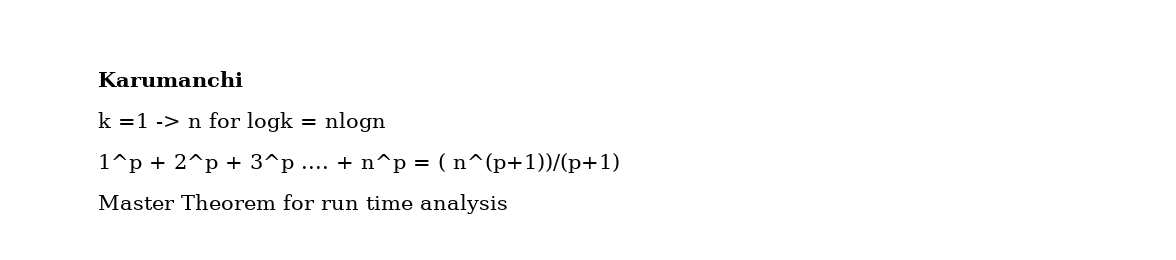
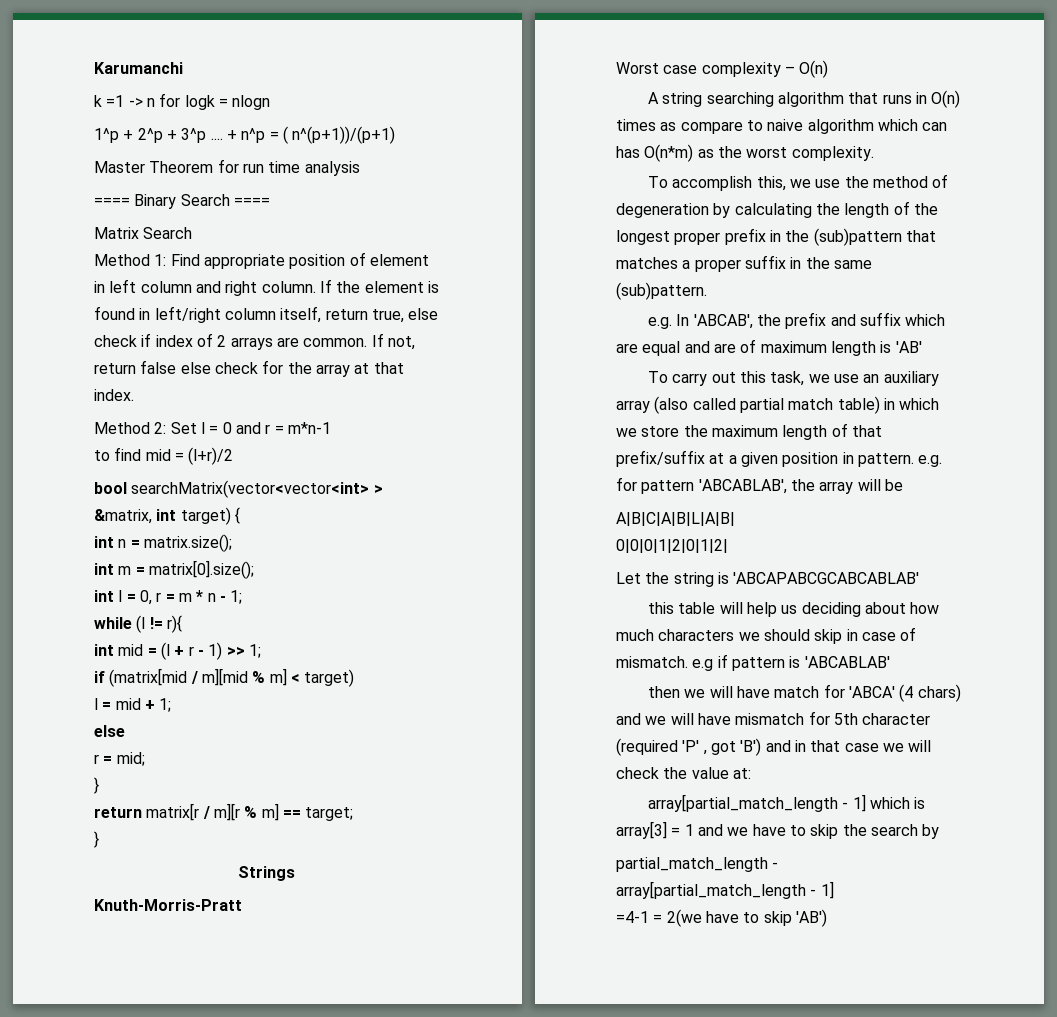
(508, 204) none -> [94,194,270,209] [94,227,193,239] [94,252,429,269] [94,279,439,296] [94,306,439,323] [94,333,415,350] [94,360,404,377] [94,389,134,401] [94,422,331,434] [94,447,234,465] [94,480,383,498] [94,507,240,525] [94,534,232,552] [94,560,254,579] [94,590,243,605] [94,615,182,633] [94,642,261,660] [94,668,355,687] [94,698,172,712] [94,725,125,737] [94,752,145,766] [94,777,99,794] [94,803,354,821] [94,831,99,848] [238,866,295,881] [94,899,242,911] [616,60,829,78] [648,90,961,108] [616,119,948,134] [616,144,874,162] [648,174,949,191] [616,201,938,218] [616,228,936,246] [616,255,872,272] [616,282,707,300] [648,312,946,329] [616,339,922,356] [648,371,939,386] [616,396,940,414] [616,423,882,440] [616,450,943,467] [616,477,903,494] [616,512,735,526] [616,539,728,553] [616,572,920,587] [648,602,940,617] [616,627,917,644] [616,654,890,671] [648,684,961,702] [616,711,931,725] [616,738,932,756] [616,767,751,779] [648,794,926,812] [616,821,940,839] [616,857,779,872] [616,881,834,899] [616,909,827,927] // ==== Binary Search ==== // Matrix Search // Method 1: Find appropriate position of element in left column and right column. If the element is found in left/right column itself, return true, else check if index of 2 arrays are common. If not, return false else check for the array at that index. // Method 2: Set l = 0 and r = m*n-1 // to find mid = (l+r)/2 // bool searchMatrix(vector<vector<int> > &matrix, int target) { // int n = matrix.size(); // int m = matrix[0].size(); // int l = 0, r = m * n - 1; // while (l != r){ // int mid = (l + r - 1) >> 1; // if (matrix[mid / m][mid % m] < target) // l = mid + 1; // else // r = mid; // } // return matrix[r / m][r % m] == target; // } // Strings // Knuth-Morris-Pratt // Worst case complexity – O(n) // A string searching algorithm that runs in O(n) times as compare to naive algorithm which can has O(n*m) as the worst complexity. // To accomplish this, we use the method of degeneration by calculating the length of the longest proper prefix in the (sub)pattern that matches a proper suffix in the same (sub)pattern. // e.g. In 'ABCAB', the prefix and suffix which are equal and are of maximum length is 'AB' // To carry out this task, we use an auxiliary array (also called partial match table) in which we store the maximum length of that prefix/suffix at a given position in pattern. e.g. for pattern 'ABCABLAB', the array will be // A|B|C|A|B|L|A|B| // 0|0|0|1|2|0|1|2| // Let the string is 'ABCAPABCGCABCABLAB' // this table will help us deciding about how much characters we should skip in case of mismatch. e.g if pattern is 'ABCABLAB' // then we will have match for 'ABCA' (4 chars) and we will have mismatch for 5th character (required 'P' , got 'B') and in that case we will check the value at: // array[partial_match_length - 1] which is array[3] = 1 and we have to skip the search by // partial_match_length - array[partial_match_length - 1] // =4-1 = 2(we have to skip 'AB')

